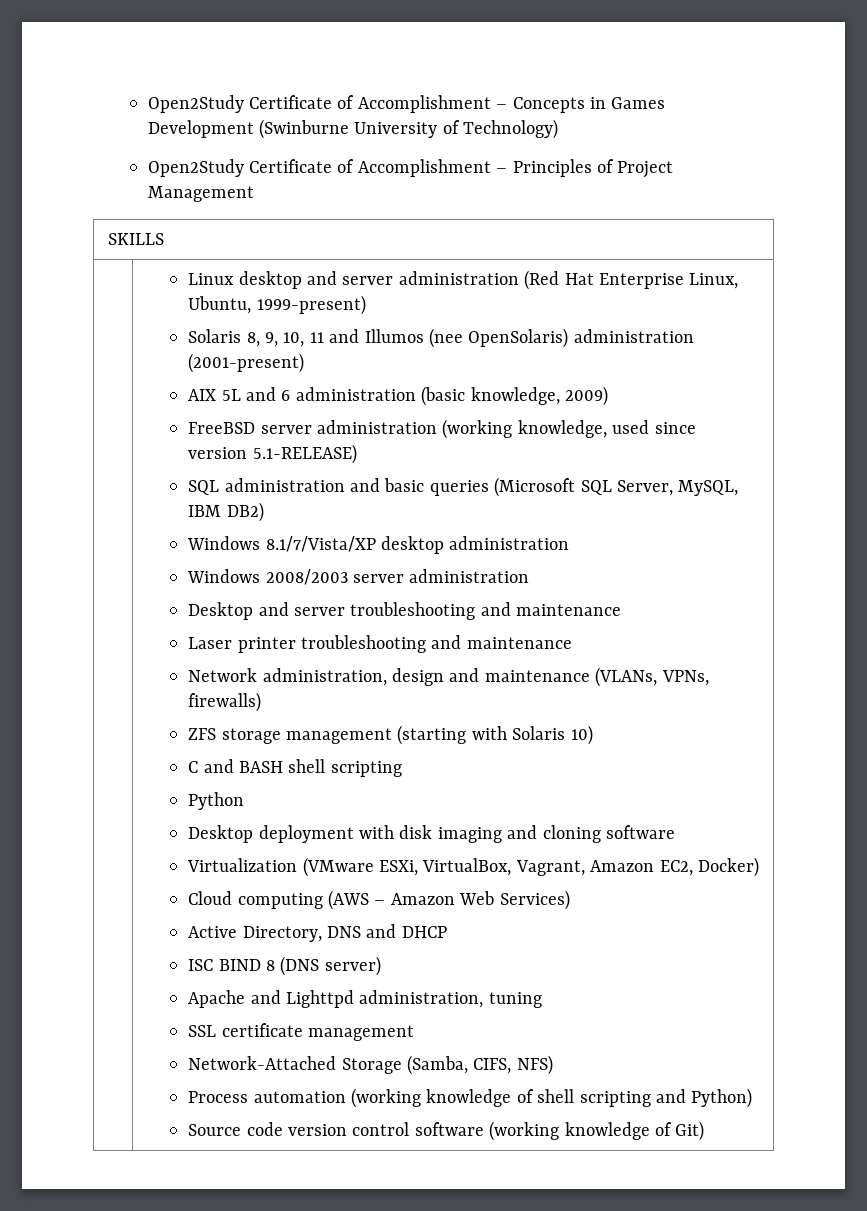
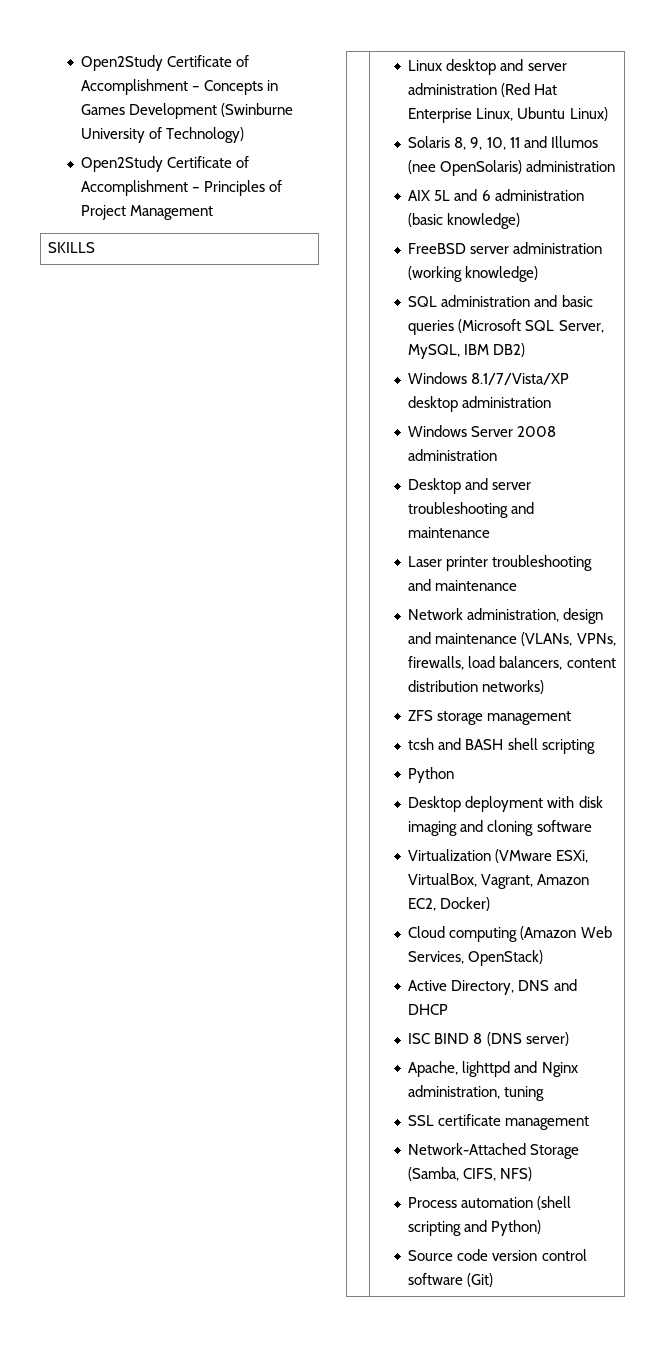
[188,295,366,315] Ubuntu, 1999-present) -> [517,107,608,121] Ubuntu Linux)
[188,353,305,373] (2001-present) -> (616, 166) none
[470,386,608,406] knowledge, 2009) -> [447,213,521,229] knowledge)
[517,420,696,438] [188,444,357,464] knowledge, used since version 5.1-RELEASE) -> [465,266,539,282] knowledge)
[265,569,404,585] 2008/2003 server -> [471,426,557,437] Server 2008
[188,692,262,712] [188,725,593,745] [188,761,199,773] firewalls) // ZFS storage management (starting with Solaris 10) // C -> [408,656,616,670] [408,680,545,694] [408,710,572,725] [408,738,435,750] firewalls, load balancers, content distribution networks) // ZFS storage management // tcsh
[327,890,570,910] (AWS – Amazon Web Services) -> [520,926,612,940] [408,950,544,966] (Amazon Web Services, OpenStack)
[188,990,354,1008] Apache and Lighttpd -> [408,1061,578,1077] Apache, lighttpd and Nginx
[350,1088,575,1108] (working knowledge of shell -> [537,1196,572,1210] (shell
[489,1121,705,1141] (working knowledge of Git) -> [467,1273,494,1287] (Git)

